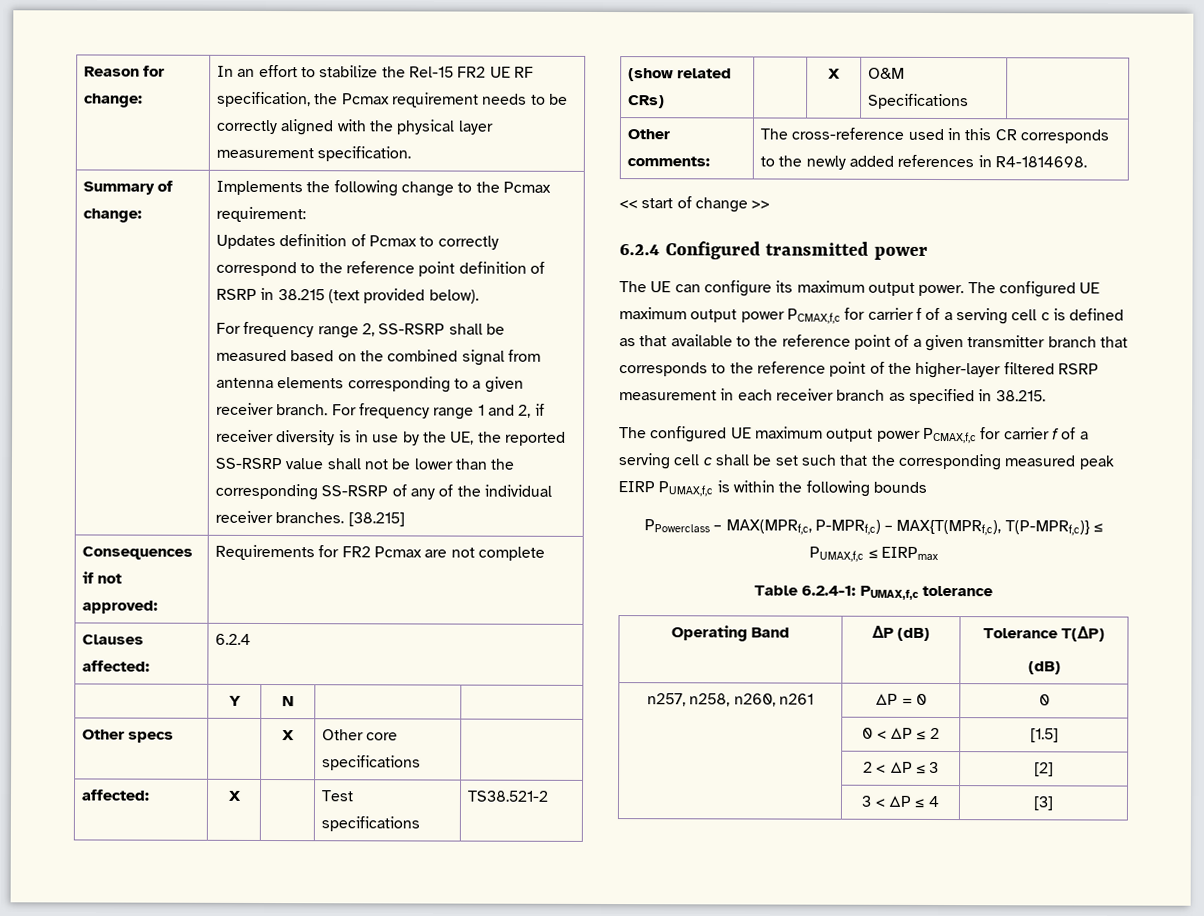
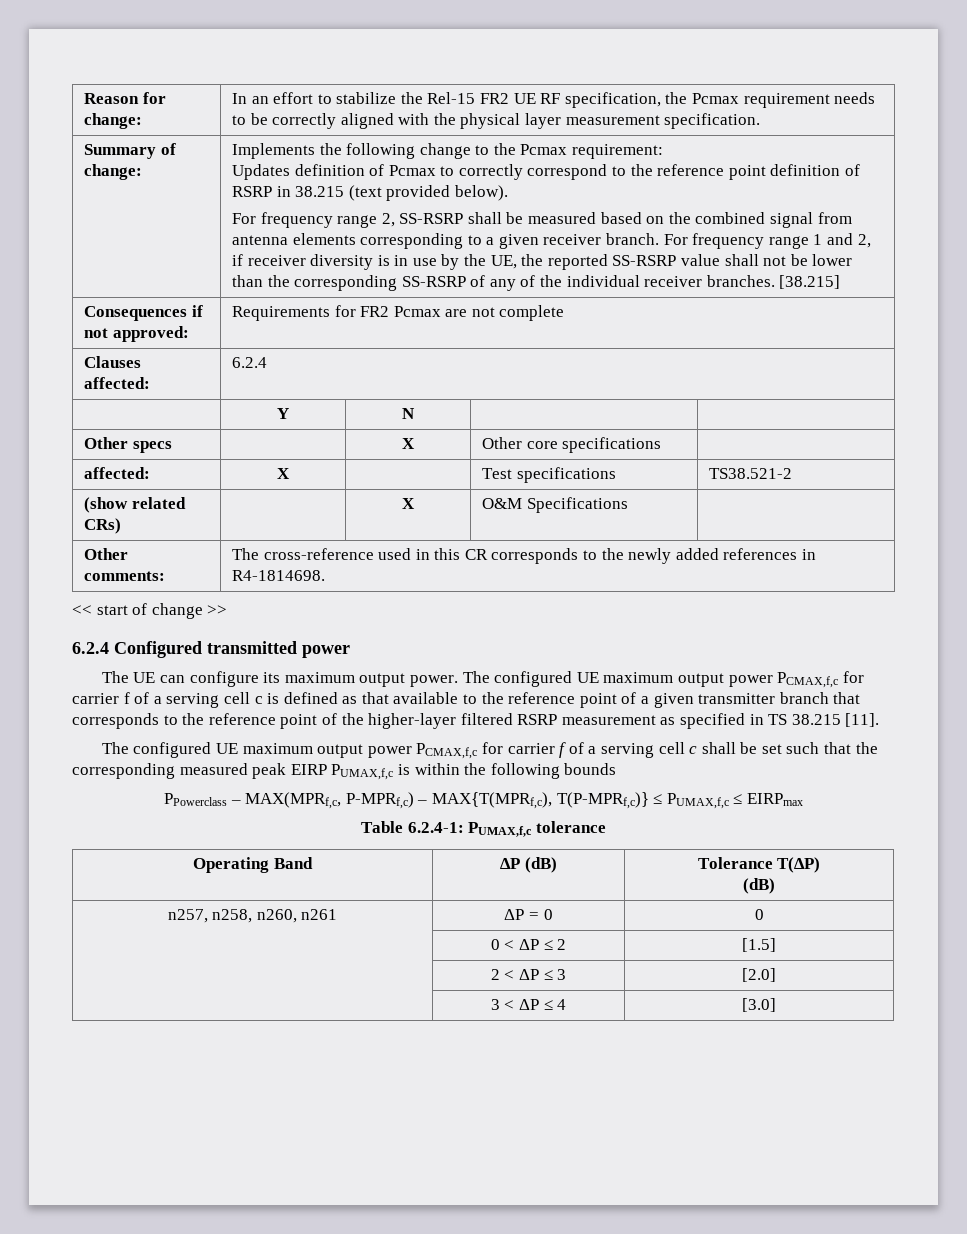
[720,388,1046,405] in each receiver branch as specified in 38.215. -> [660,713,880,729] as specified in TS 38.215 [11].
[1034,762,1054,777] [2] -> [742,968,776,982] [2.0]
[1033,796,1053,811] [3] -> [742,998,776,1012] [3.0]

